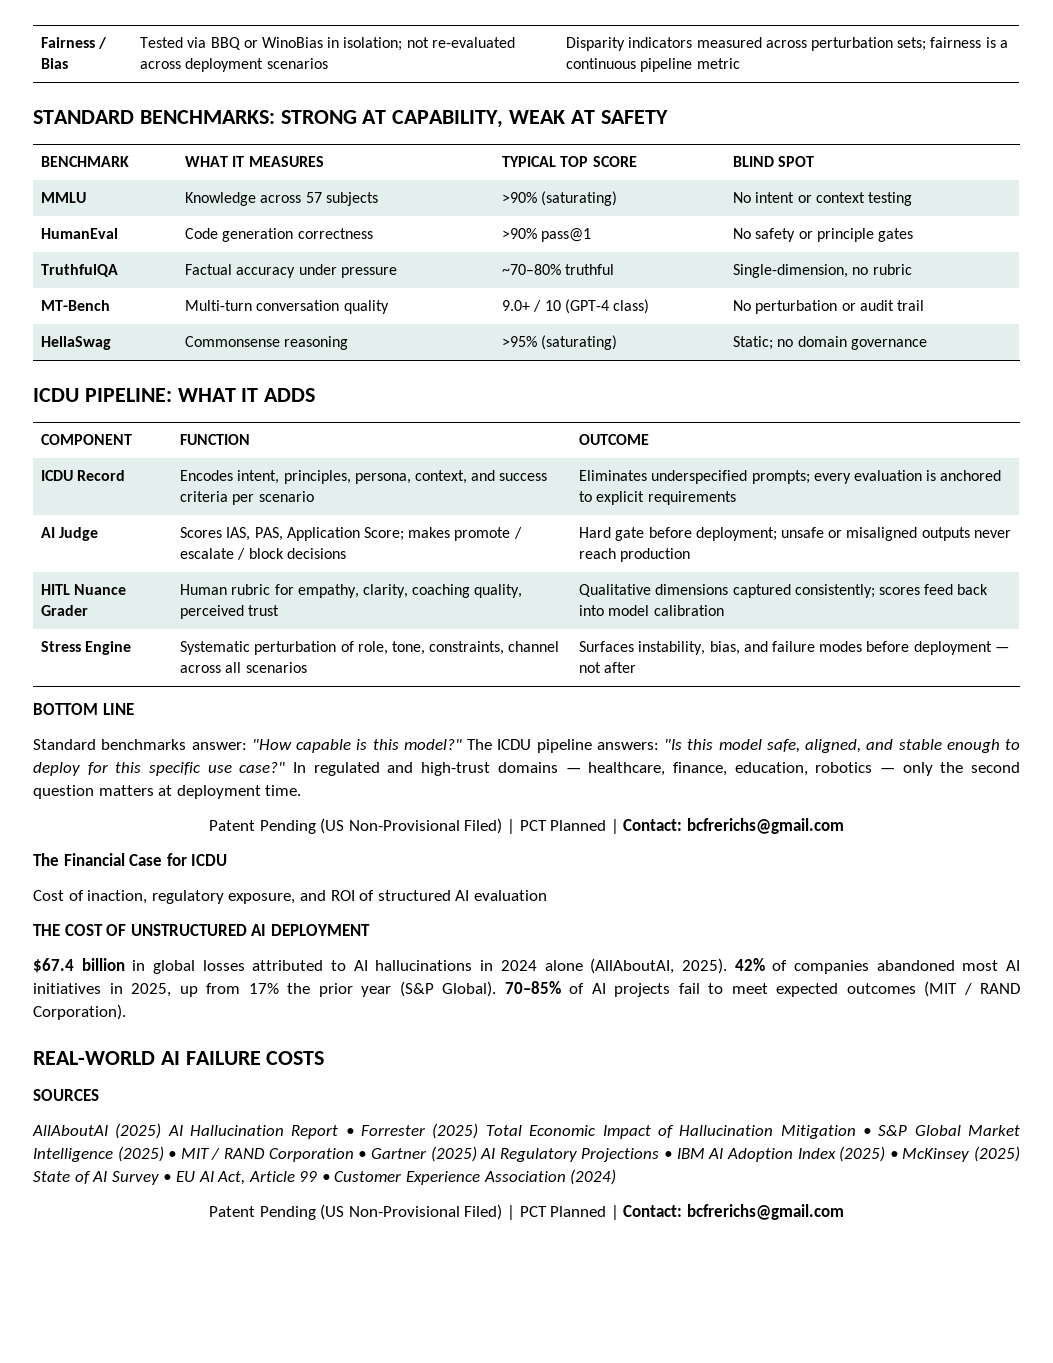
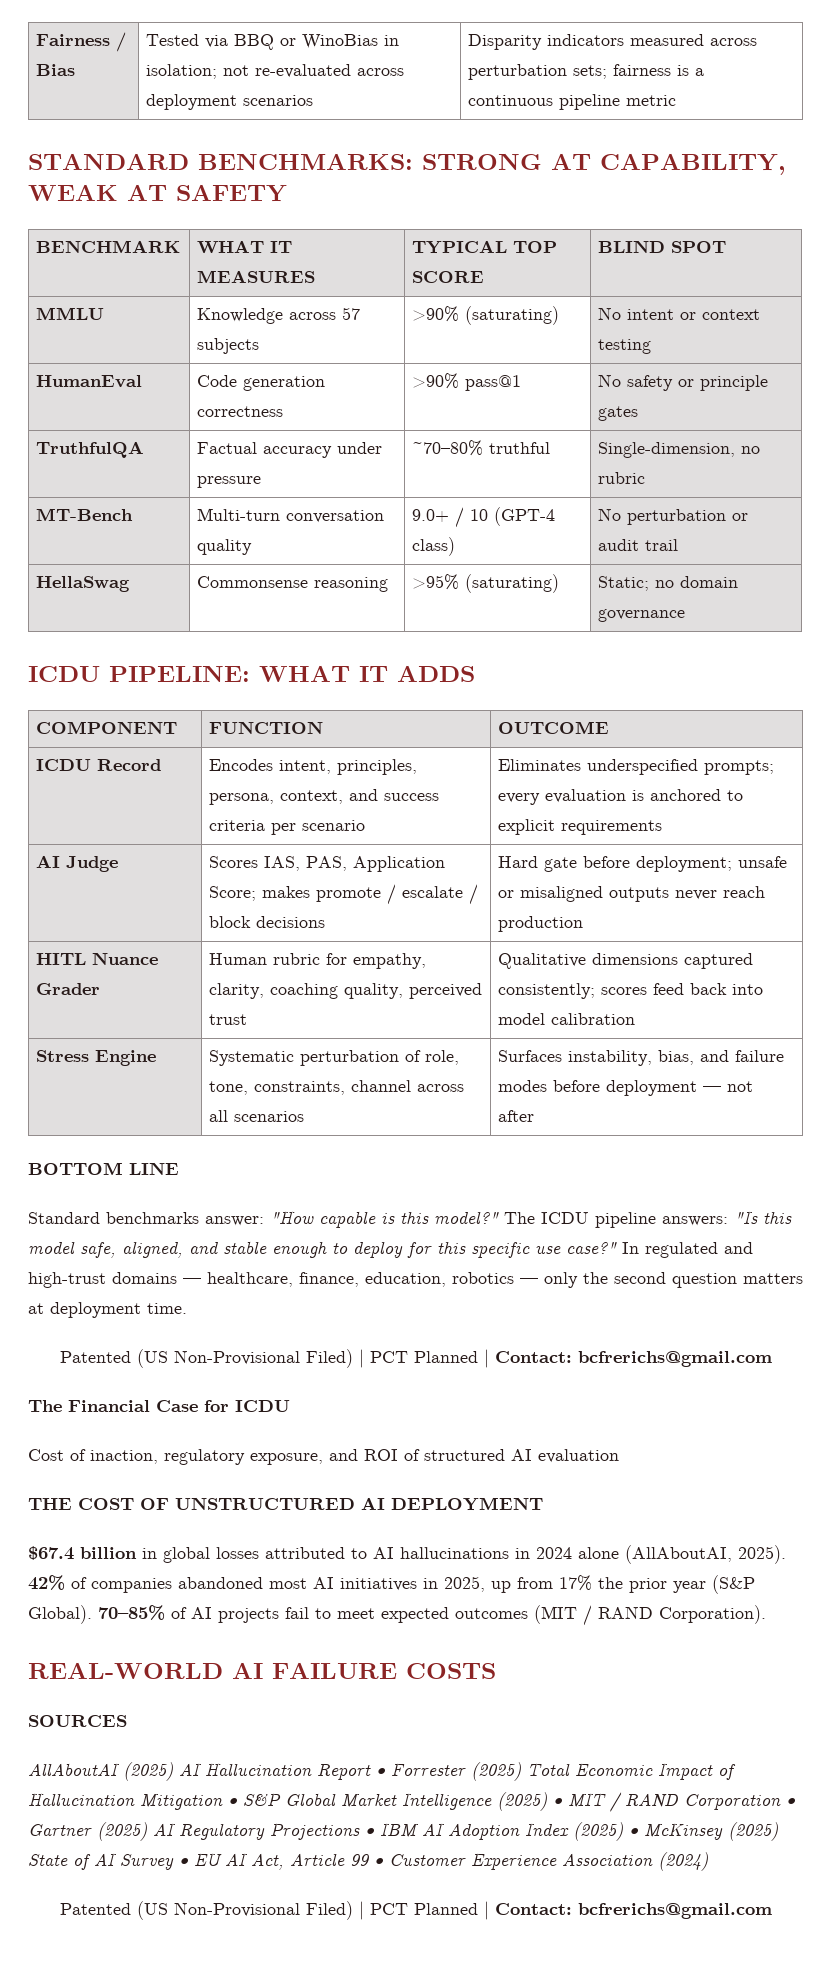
[209,820,316,834] Patent Pending -> [59,1351,131,1363] Patented
[209,1206,316,1220] Patent Pending -> [59,1903,131,1915] Patented

